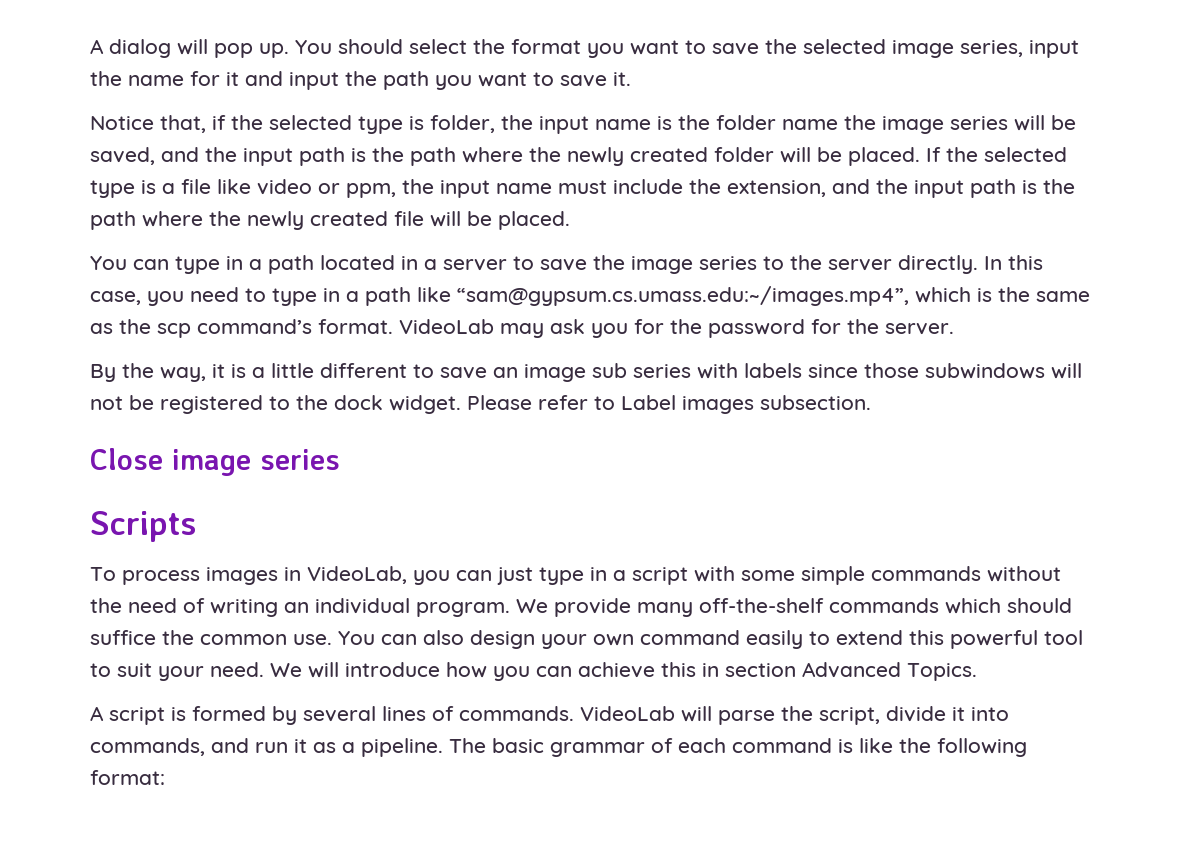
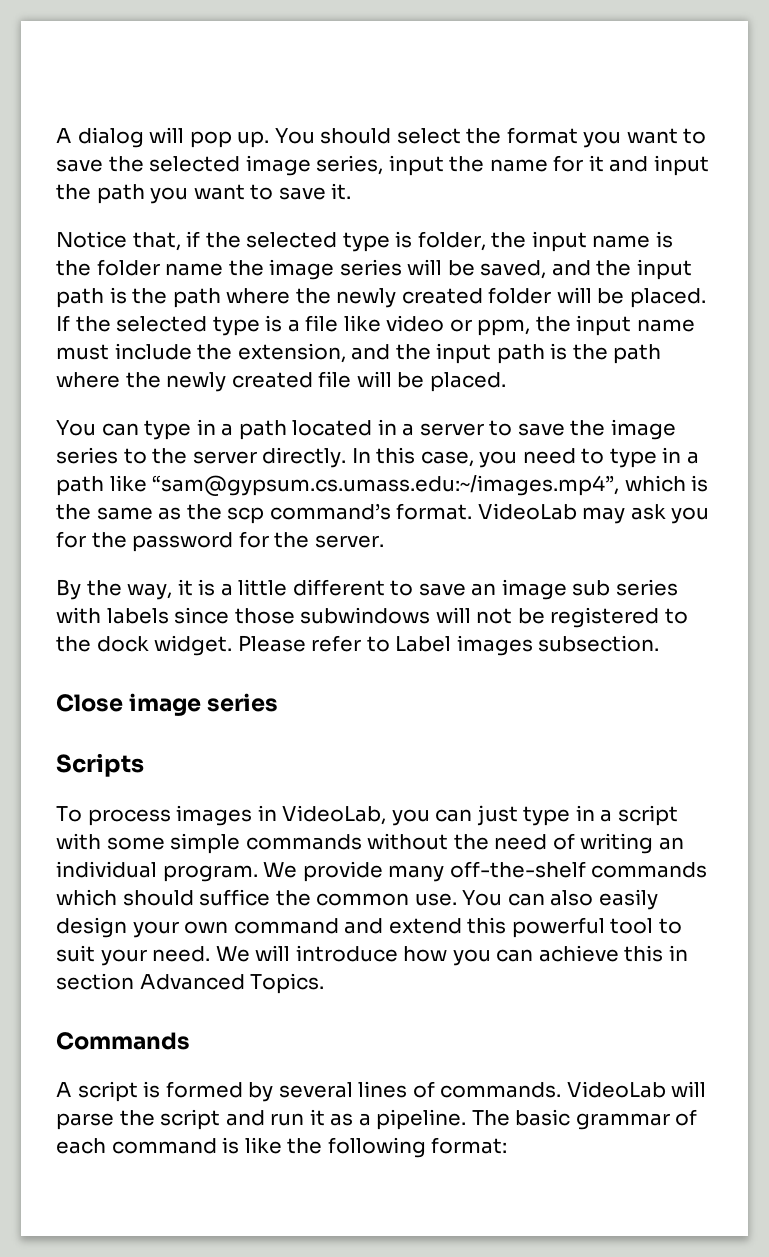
(464, 637) none -> [598,889,658,910] easily
[746,630,830,649] easily to -> [344,918,384,934] and
(977, 672) none -> [56,1032,190,1050] // Commands
[819,706,1009,725] [90,738,205,756] script, divide it into commands, -> [160,1109,221,1130] script

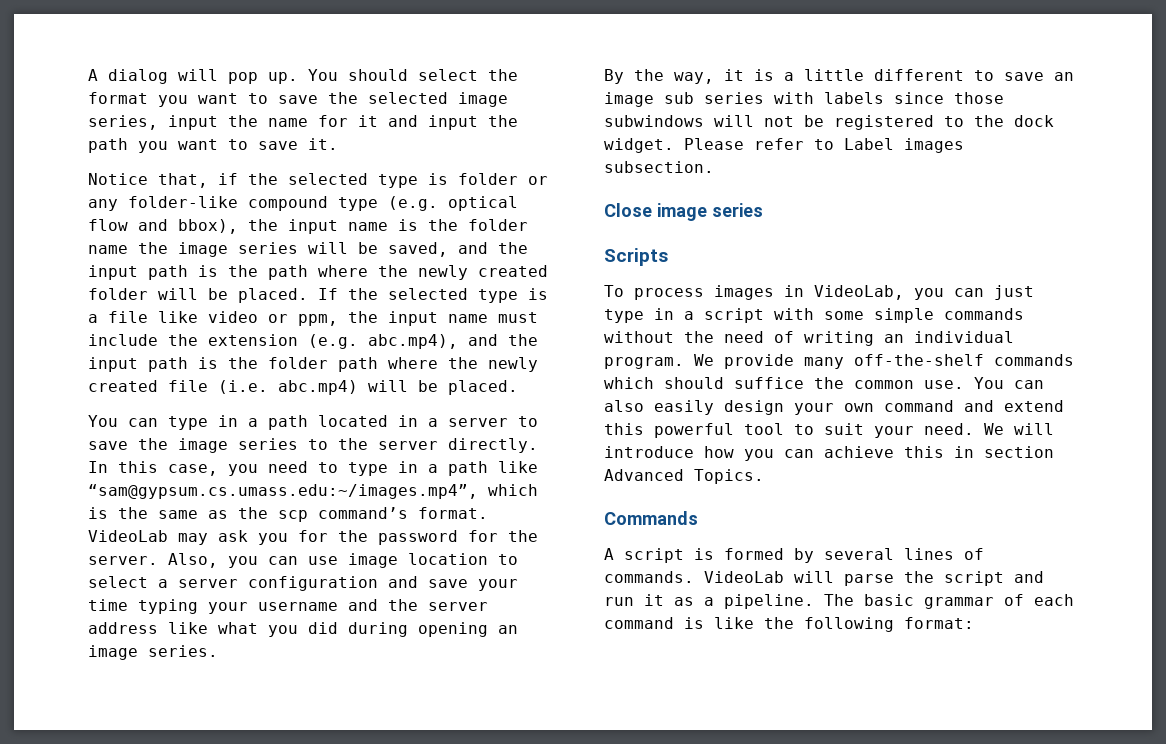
[417,231,486,251] folder, -> [458,173,548,185] [88,196,518,211] [88,219,238,234] folder or any folder-like compound type (e.g. optical flow and bbox),
[237,343,608,364] extension, and the input path is the -> [208,334,538,349] [88,357,328,372] extension (e.g. abc.mp4), and the input path is the folder
(352, 379) none -> [218,380,358,395] (i.e. abc.mp4)
(384, 541) none -> [168,553,518,568] [88,576,518,591] [88,599,488,614] [88,622,518,637] [88,645,218,660] Also, you can use image location to select a server configuration and save your time typing your username and the server address like what you did during opening an image series.

